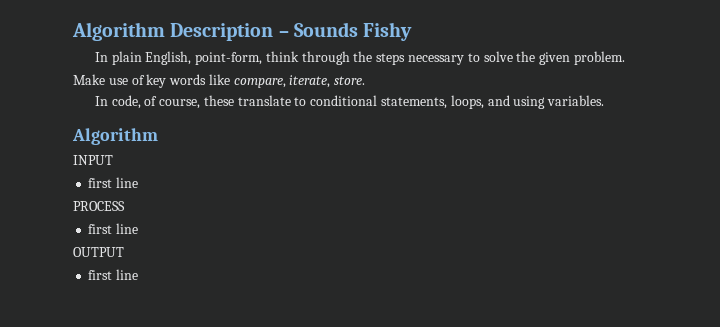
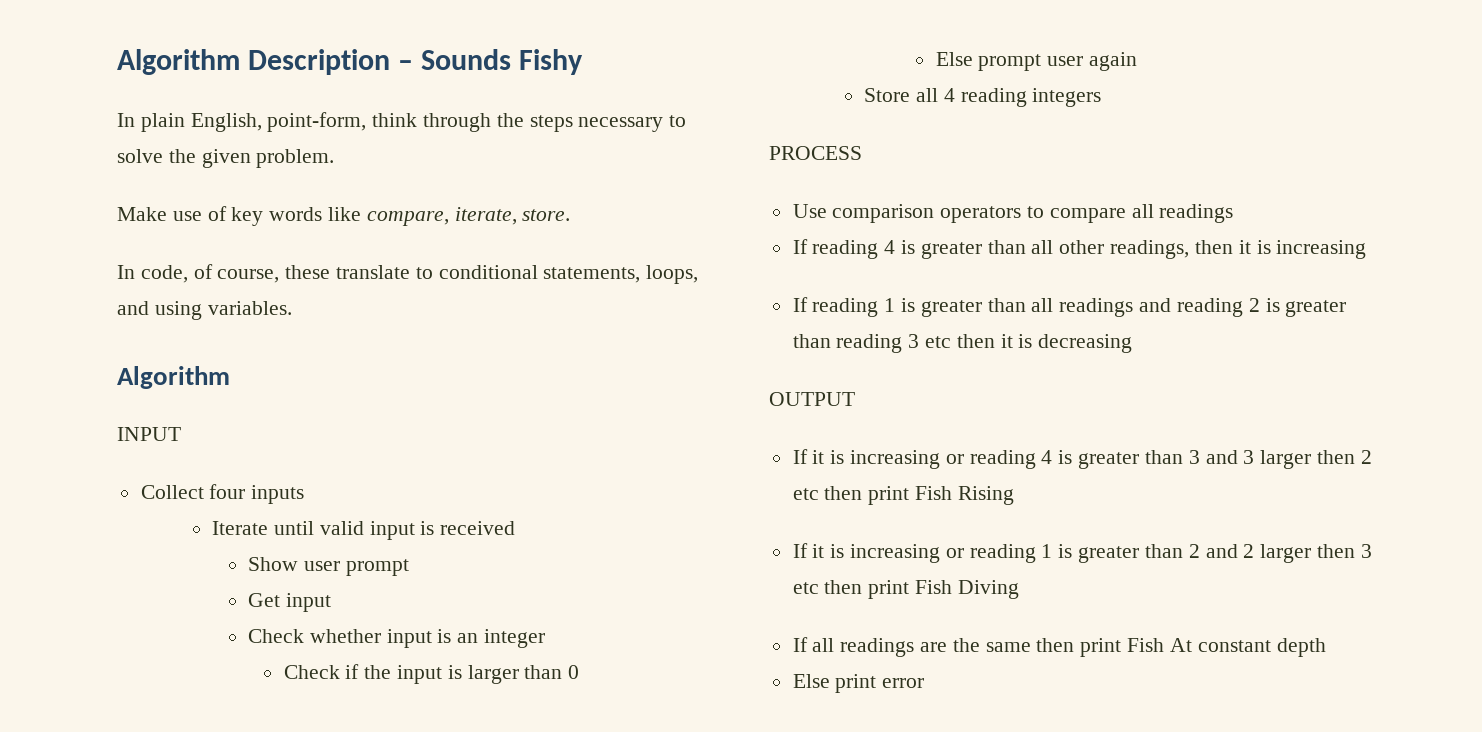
[88,177,139,188] [73,201,125,211] [88,223,139,234] [73,247,124,257] [88,269,139,280] first line // PROCESS // first line // OUTPUT // first line -> [140,484,305,504] [212,521,516,540] [247,557,409,576] [247,593,331,612] [247,629,545,648] [283,664,580,684] [935,52,1138,71] [864,88,1102,107] [769,146,862,160] [792,204,1234,223] [792,239,1367,259] [792,297,1347,317] [792,334,1133,353] [769,392,855,406] [792,449,1372,469] [792,486,1014,505] [792,543,1372,563] [792,580,1019,599] [792,637,1326,657] [792,674,925,693] Collect four inputs // Iterate until valid input is received // Show user prompt // Get input // Check whether input is an integer // Check if the input is larger than 0 // Else prompt user again // Store all 4 reading integers // PROCESS // Use comparison operators to compare all readings // If reading 4 is greater than all other readings, then it is increasing // If reading 1 is greater than all readings and reading 2 is greater than reading 3 etc then it is decreasing // OUTPUT // If it is increasing or reading 4 is greater than 3 and 3 larger then 2 etc then print Fish Rising // If it is increasing or reading 1 is greater than 2 and 2 larger then 3 etc then print Fish Diving // If all readings are the same then print Fish At constant depth // Else print error

